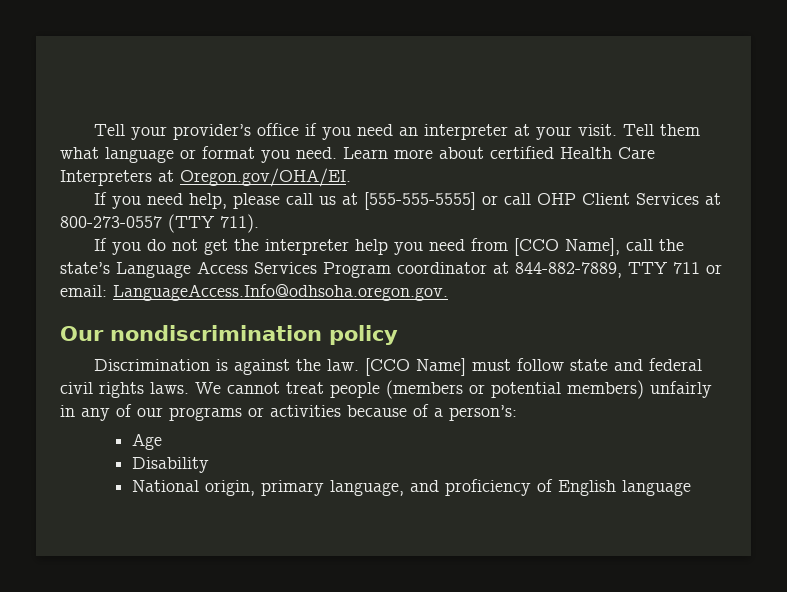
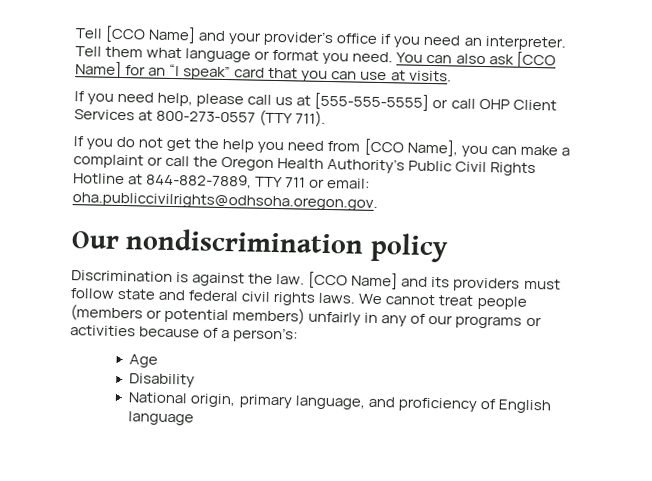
[94,124,126,136] Tell -> [75,25,227,44] Tell [CCO Name] and
[424,124,618,140] interpreter at your visit. -> [484,36,566,51] interpreter.
[343,146,655,159] [60,168,351,187] Learn more about certified Health Care Interpreters at Oregon.gov/OHA/EI. -> [396,51,556,69] [75,61,452,83] You can also ask [CCO Name] for an “I speak” card that you can use at visits.
[265,239,350,255] interpreter -> (220, 143) none
[626,239,685,251] [60,261,487,278] call the state’s Language Access Services Program coordinator -> [460,144,570,158] [73,154,537,177] [73,173,125,185] you can make a complaint or call the Oregon Health Authority’s Public Civil Rights Hotline
[113,284,448,301] LanguageAccess.Info@odhsoha.oregon.gov. -> [72,192,378,211] oha.publiccivilrights@odhsoha.oregon.gov.
(467, 367) none -> [401,276,521,292] and its providers

